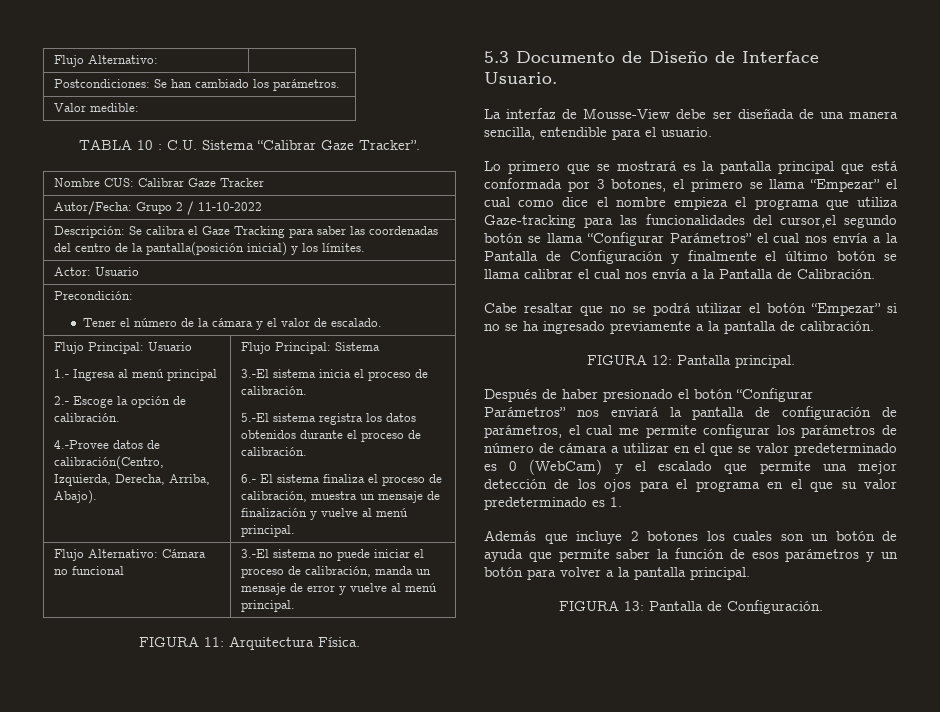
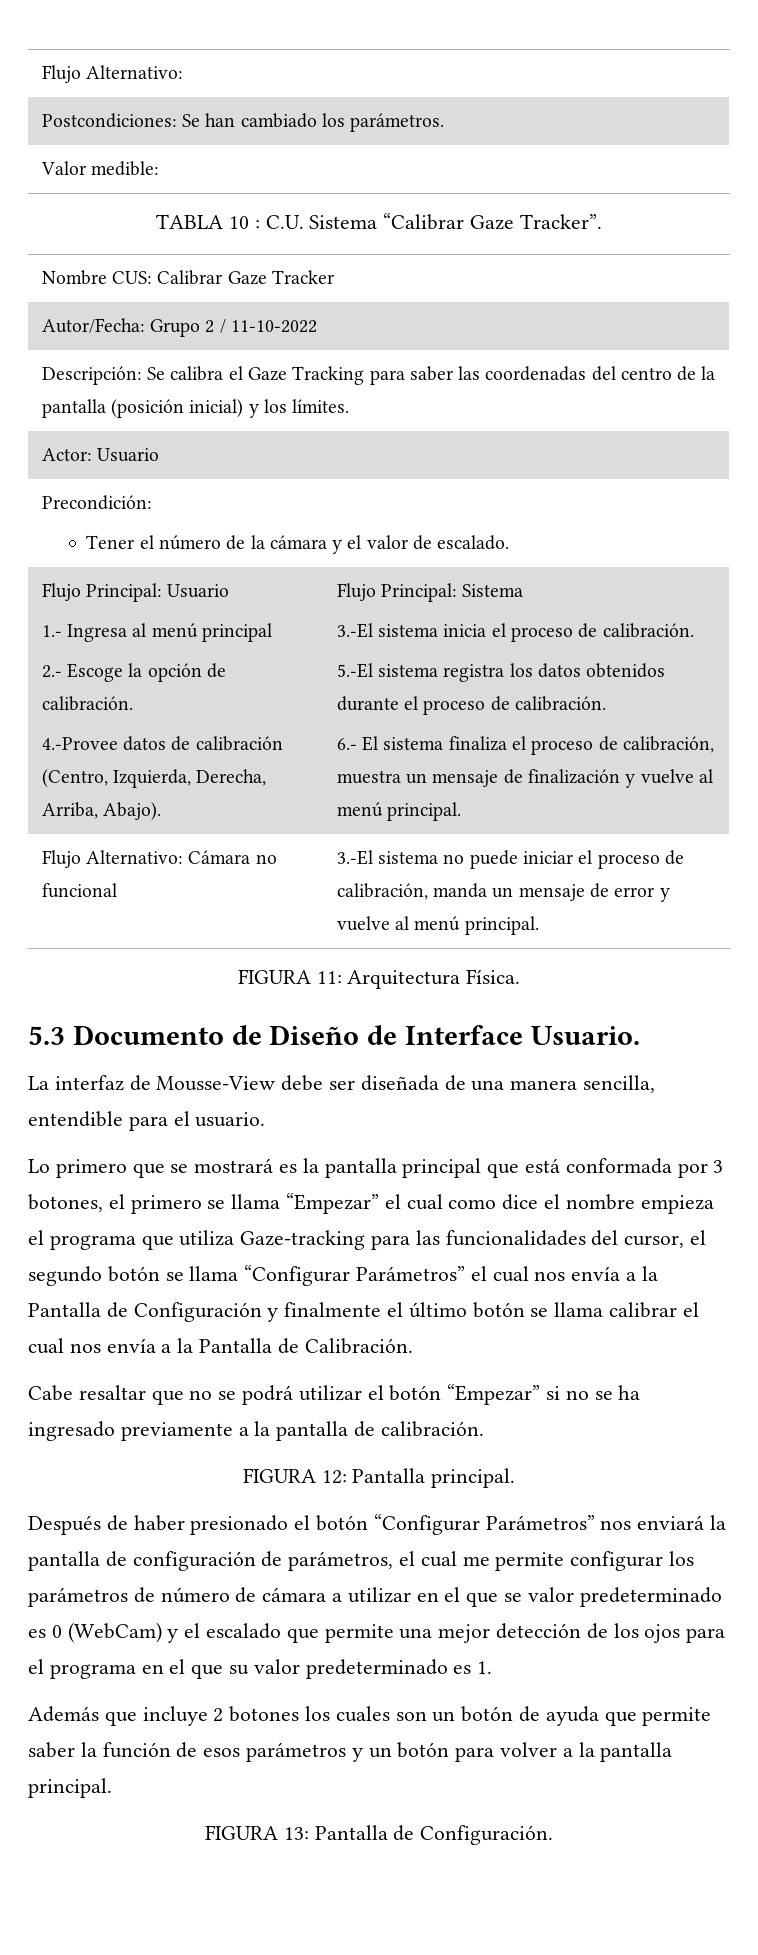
[146,242,245,256] pantalla(posición -> [41,399,185,418] pantalla (posición
[54,456,165,470] calibración(Centro, -> [195,736,283,751] [41,769,108,787] calibración (Centro,
[779,215,836,228] cursor,el -> [624,1230,707,1248] cursor, el

